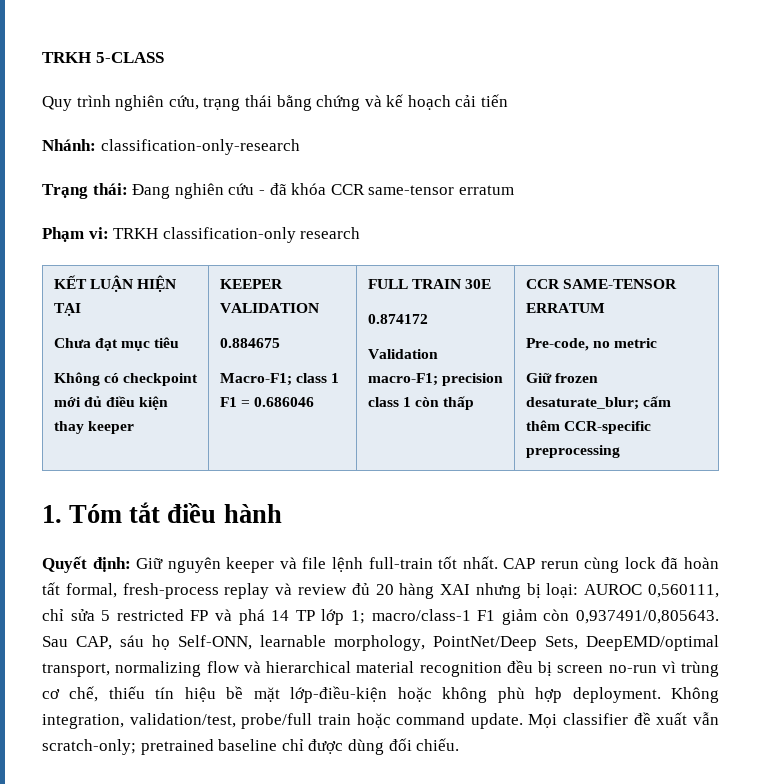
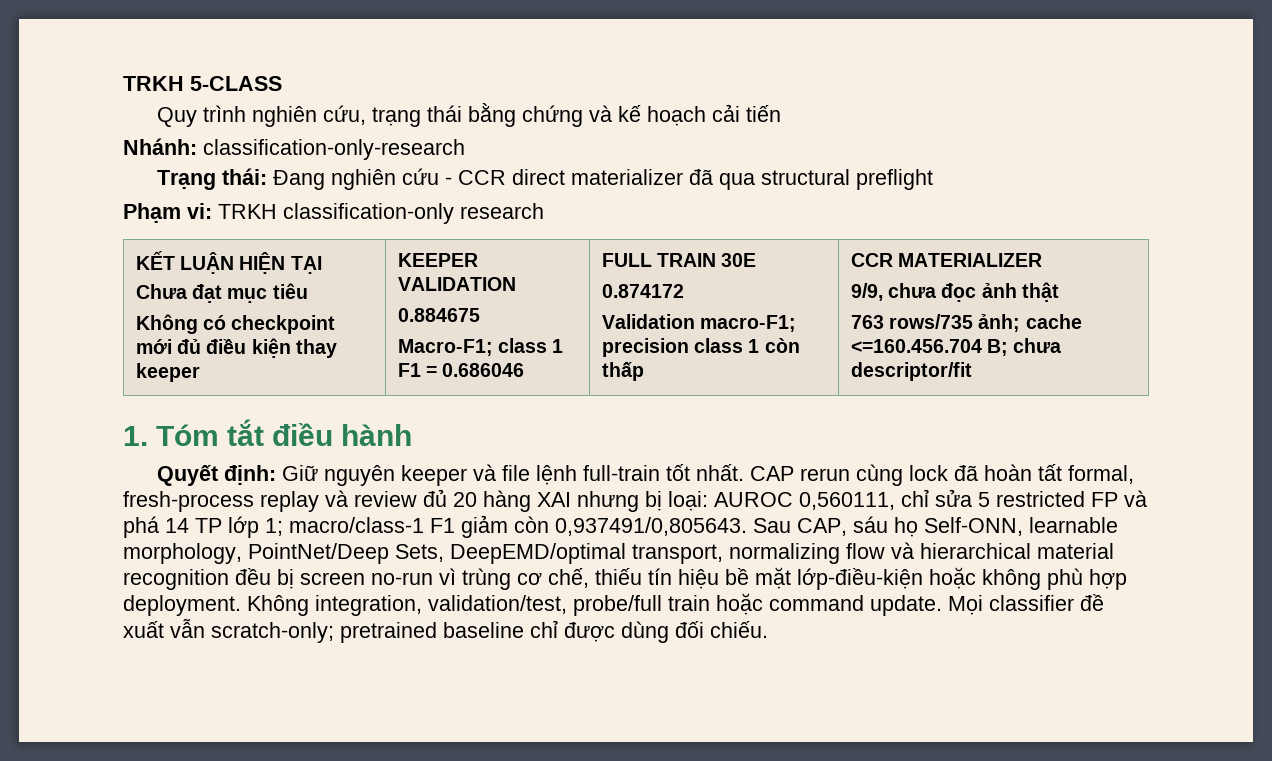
[269,183,514,195] đã khóa CCR same-tensor erratum -> [458,169,934,190] CCR direct materializer đã qua structural preflight
[562,279,677,289] [525,303,605,313] [525,338,657,351] [525,373,598,383] [525,396,671,410] [525,420,651,434] [525,445,620,458] SAME-TENSOR ERRATUM // Pre-code, no metric // Giữ frozen desaturate_blur; cấm thêm CCR-specific preprocessing -> [898,253,1043,267] [850,282,1059,302] [850,314,1082,332] [850,338,1062,356] [850,362,972,381] MATERIALIZER // 9/9, chưa đọc ảnh thật // 763 rows/735 ảnh; cache <=160.456.704 B; chưa descriptor/fit

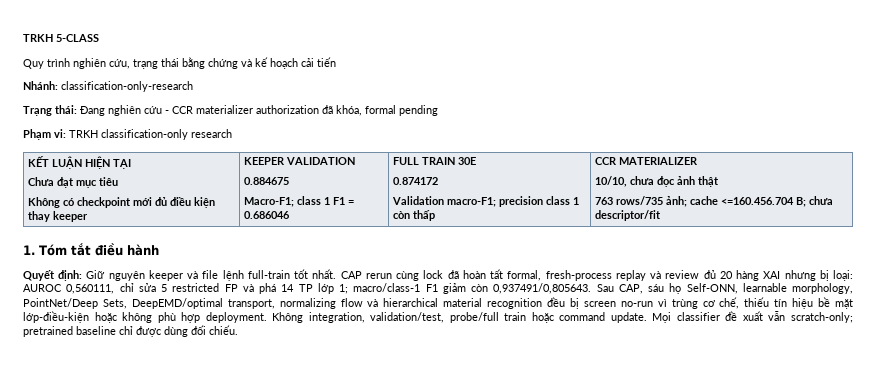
[512,169,934,190] direct materializer đã qua structural preflight -> [196,105,438,116] materializer authorization đã khóa, formal pending
[850,283,883,301] 9/9, -> [595,176,628,187] 10/10,

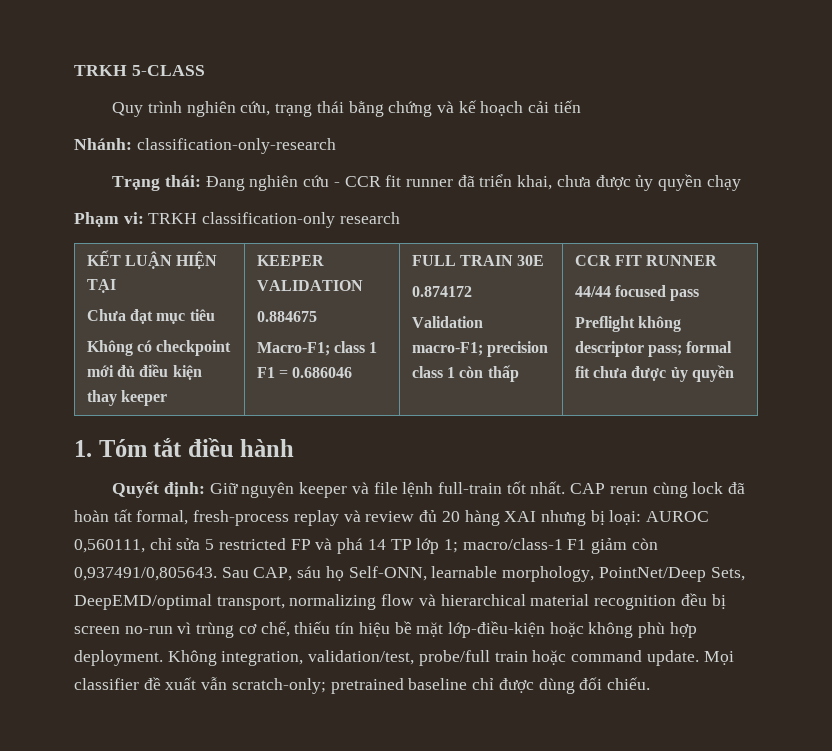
[196,105,438,116] materializer authorization đã khóa, formal pending -> [385,174,741,191] fit runner đã triển khai, chưa được ủy quyền chạy
[619,157,699,165] [595,176,720,187] [595,196,834,207] [595,210,662,221] MATERIALIZER // 10/10, chưa đọc ảnh thật // 763 rows/735 ảnh; cache <=160.456.704 B; chưa descriptor/fit -> [614,255,718,266] [574,285,700,301] [574,316,681,332] [574,341,733,357] [574,365,734,382] FIT RUNNER // 44/44 focused pass // Preflight không descriptor pass; formal fit chưa được ủy quyền

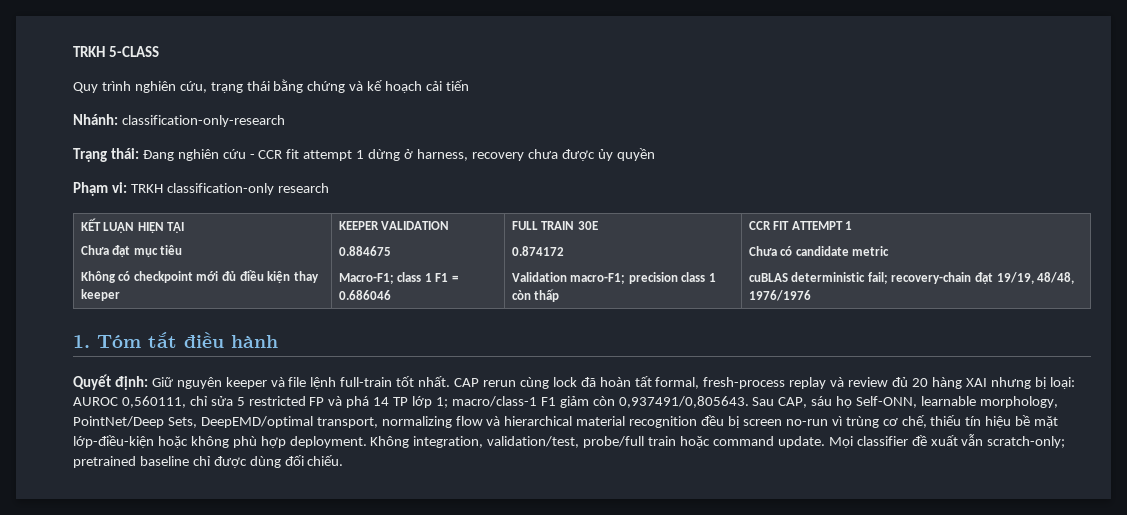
[405,174,741,191] runner đã triển khai, chưa được ủy quyền chạy -> [303,148,655,161] attempt 1 dừng ở harness, recovery chưa được ủy quyền
[646,255,718,266] [574,285,700,301] [574,316,681,332] [574,341,733,357] [574,365,734,382] RUNNER // 44/44 focused pass // Preflight không descriptor pass; formal fit chưa được ủy quyền -> [791,221,853,230] [748,246,890,256] [748,272,1075,284] [748,290,811,301] ATTEMPT 1 // Chưa có candidate metric // cuBLAS deterministic fail; recovery-chain đạt 19/19, 48/48, 1976/1976

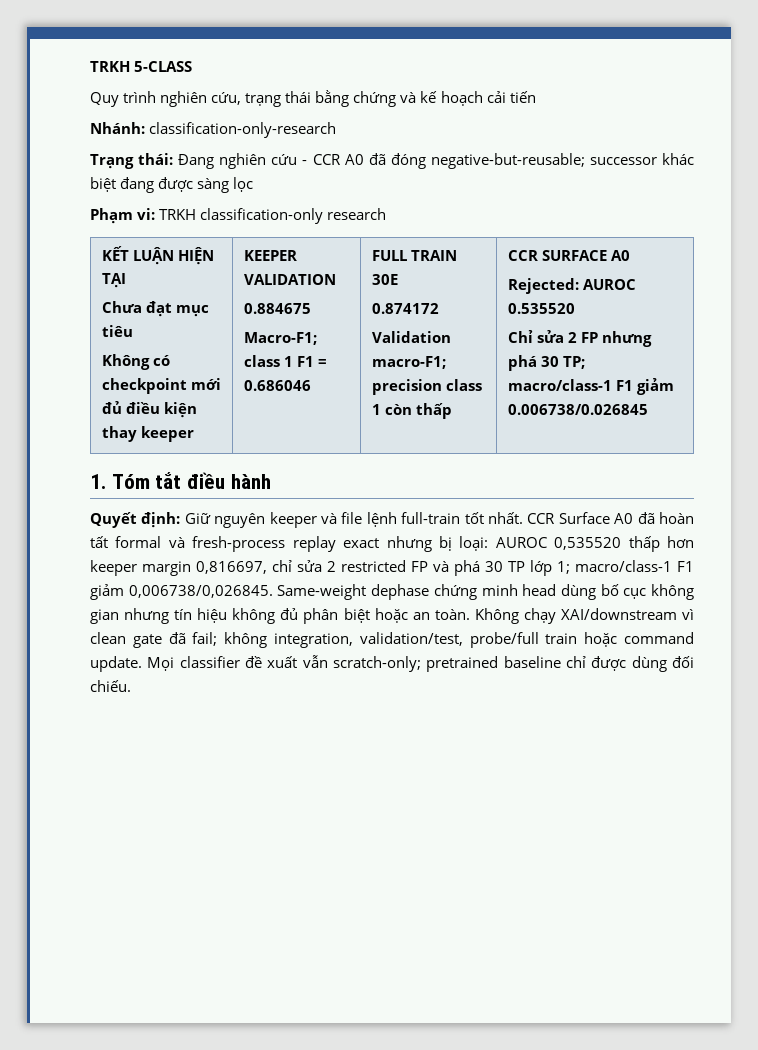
[286,148,655,161] fit attempt 1 dừng ở harness, recovery chưa được ủy quyền -> [344,153,694,169] [90,177,254,193] A0 đã đóng negative-but-reusable; successor khác biệt đang được sàng lọc
[773,221,853,230] [748,246,890,256] [748,272,1075,284] [748,290,811,301] FIT ATTEMPT 1 // Chưa có candidate metric // cuBLAS deterministic fail; recovery-chain đạt 19/19, 48/48, 1976/1976 -> [541,250,630,261] [507,278,636,294] [507,303,575,314] [507,330,652,347] [507,355,585,371] [507,378,674,395] [507,404,648,415] SURFACE A0 // Rejected: AUROC 0.535520 // Chỉ sửa 2 FP nhưng phá 30 TP; macro/class-1 F1 giảm 0.006738/0.026845
[454,376,1075,389] [73,396,186,408] CAP rerun cùng lock đã hoàn tất formal, fresh-process replay và review đủ 20 hàng XAI nhưng bị loại: AUROC 0,560111, -> [527,512,694,524] [90,536,694,552] [90,560,267,576] CCR Surface A0 đã hoàn tất formal và fresh-process replay exact nhưng bị loại: AUROC 0,535520 thấp hơn keeper margin 0,816697,
[236,397,245,406] 5 -> [327,561,336,572] 2
[373,397,390,406] 14 -> [485,561,503,572] 30
[592,396,1058,408] [73,415,1059,428] [73,435,410,448] còn 0,937491/0,805643. Sau CAP, sáu họ Self-ONN, learnable morphology, PointNet/Deep Sets, DeepEMD/optimal transport, normalizing flow và hierarchical material recognition đều bị screen no-run vì trùng cơ chế, thiếu tín hiệu bề mặt lớp-điều-kiện hoặc không phù hợp deployment. Không -> [128,584,694,600] [90,608,694,624] [90,632,268,648] 0,006738/0,026845. Same-weight dephase chứng minh head dùng bố cục không gian nhưng tín hiệu không đủ phân biệt hoặc an toàn. Không chạy XAI/downstream vì clean gate đã fail; không

